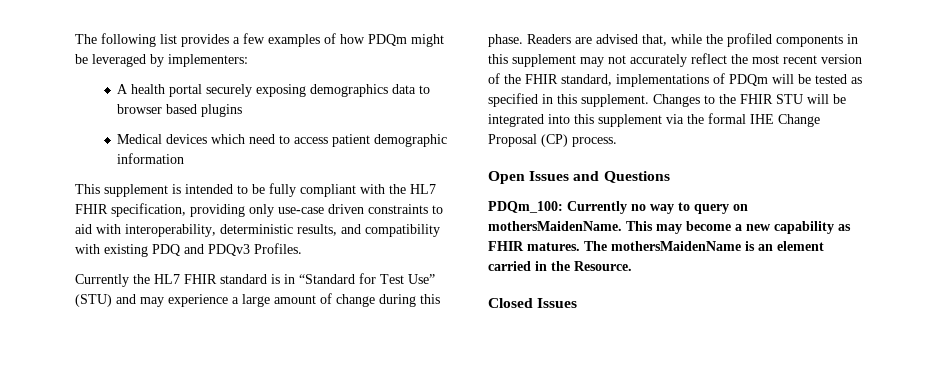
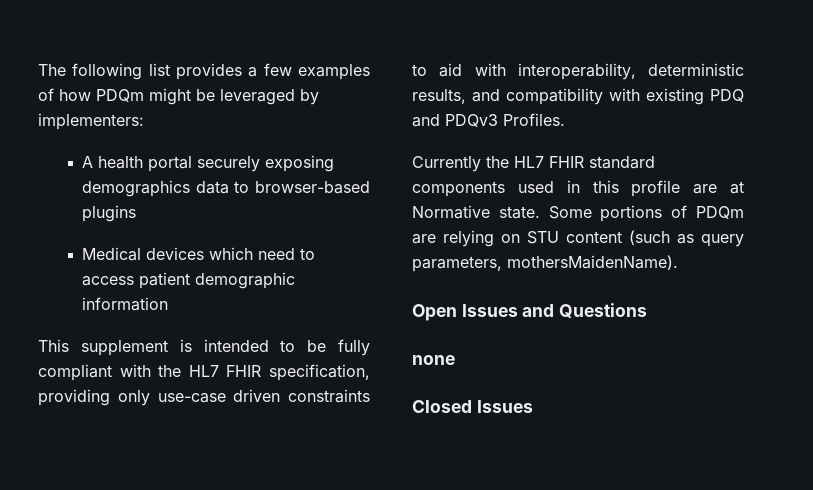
[117,104,198,114] browser based -> [255,181,370,194] browser-based
[271,273,435,284] [75,293,440,307] [488,33,858,47] [488,53,862,67] [488,73,862,87] [488,93,846,107] [488,113,820,127] [488,134,617,147] [488,171,670,184] [488,201,748,214] [488,221,851,234] [488,241,824,251] [488,261,632,271] is in “Standard for Test Use” (STU) and may experience a large amount of change during this phase. Readers are advised that, while the profiled components in this supplement may not accurately reflect the most recent version of the FHIR standard, implementations of PDQm will be tested as specified in this supplement. Changes to the FHIR STU will be integrated into this supplement via the formal IHE Change Proposal (CP) process. // Open Issues and Questions // PDQm_100: Currently no way to query on mothersMaidenName. This may become a new capability as FHIR matures. The mothersMaidenName is an element carried in the Resource. -> [412,180,744,197] [412,205,744,222] [412,230,744,247] [412,255,678,272] [412,303,648,321] [412,355,455,365] components used in this profile are at Normative state. Some portions of PDQm are relying on STU content (such as query parameters, mothersMaidenName). // Open Issues and Questions // none

